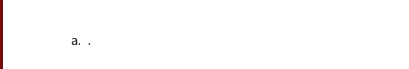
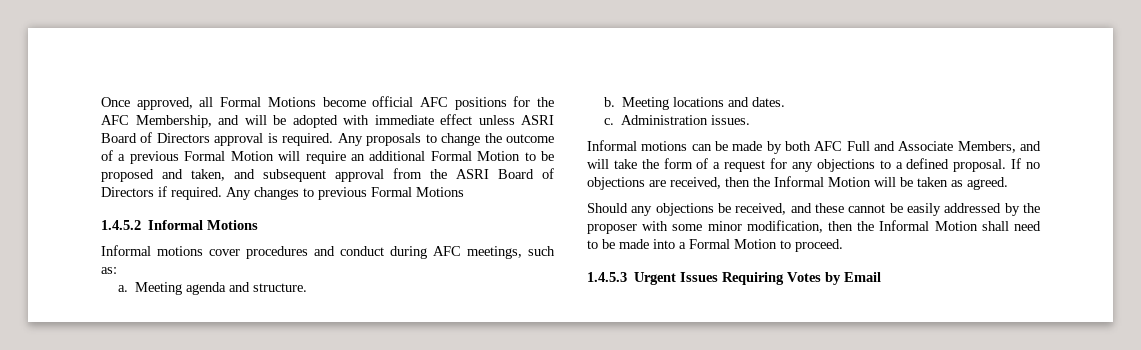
[70,38,92,45] a. . -> [101,96,554,110] [101,114,554,128] [101,132,554,146] [101,150,554,164] [101,168,554,182] [101,186,464,200] [101,220,259,230] [101,245,555,259] [101,267,117,274] [117,282,307,295] [603,97,785,110] [603,115,750,125] [587,140,1041,154] [587,158,1040,172] [587,176,1008,190] [587,203,1040,216] [587,220,1041,234] [587,239,843,252] [587,272,882,285] Once approved, all Formal Motions become official AFC positions for the AFC Membership, and will be adopted with immediate effect unless ASRI Board of Directors approval is required. Any proposals to change the outcome of a previous Formal Motion will require an additional Formal Motion to be proposed and taken, and subsequent approval from the ASRI Board of Directors if required. Any changes to previous Formal Motions // 1.4.5.2 Informal Motions // Informal motions cover procedures and conduct during AFC meetings, such as: // a. Meeting agenda and structure. // b. Meeting locations and dates. // c. Administration issues. // Informal motions can be made by both AFC Full and Associate Members, and will take the form of a request for any objections to a defined proposal. If no objections are received, then the Informal Motion will be taken as agreed. // Should any objections be received, and these cannot be easily addressed by the proposer with some minor modification, then the Informal Motion shall need to be made into a Formal Motion to proceed. // 1.4.5.3 Urgent Issues Requiring Votes by Email

